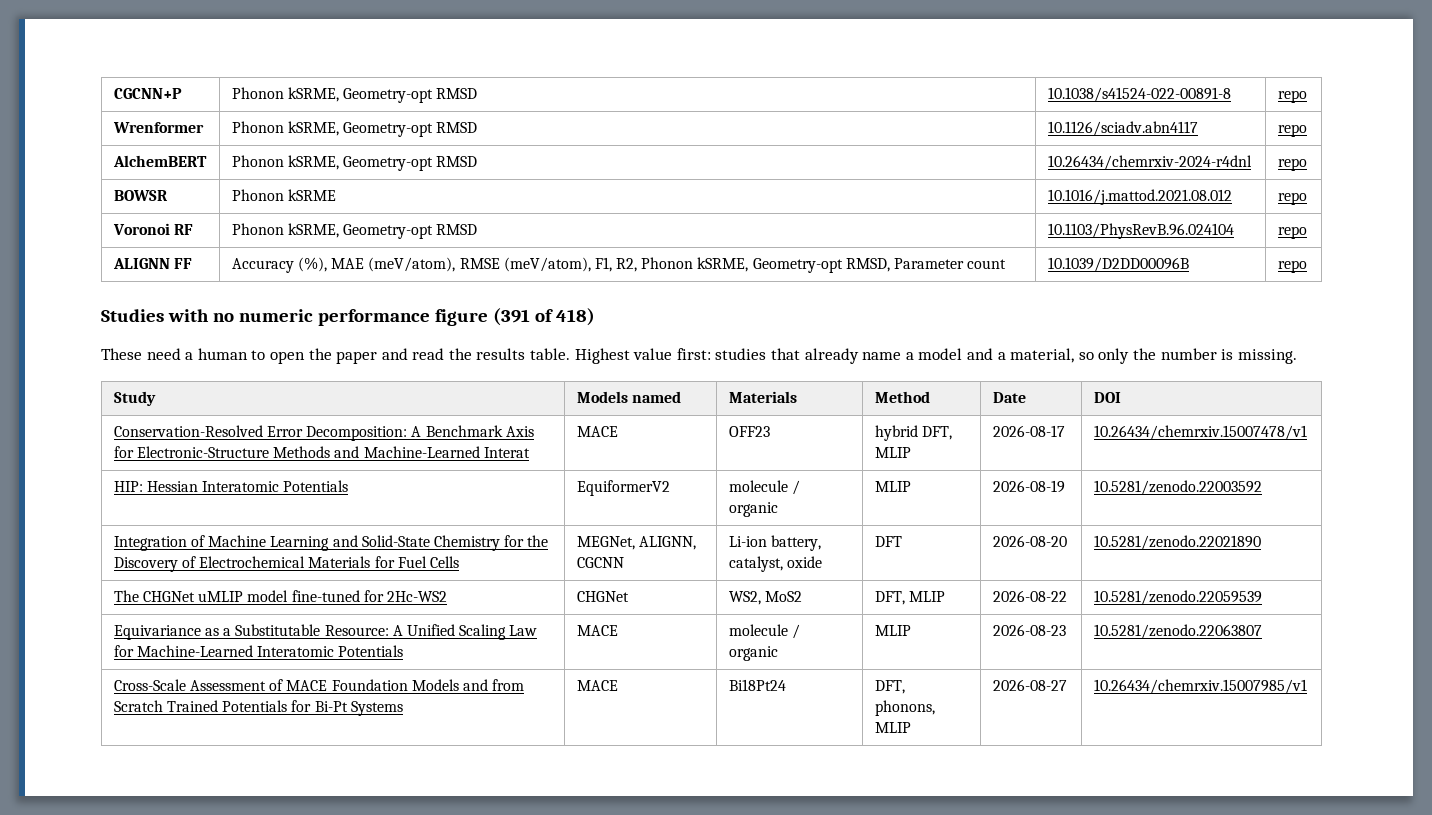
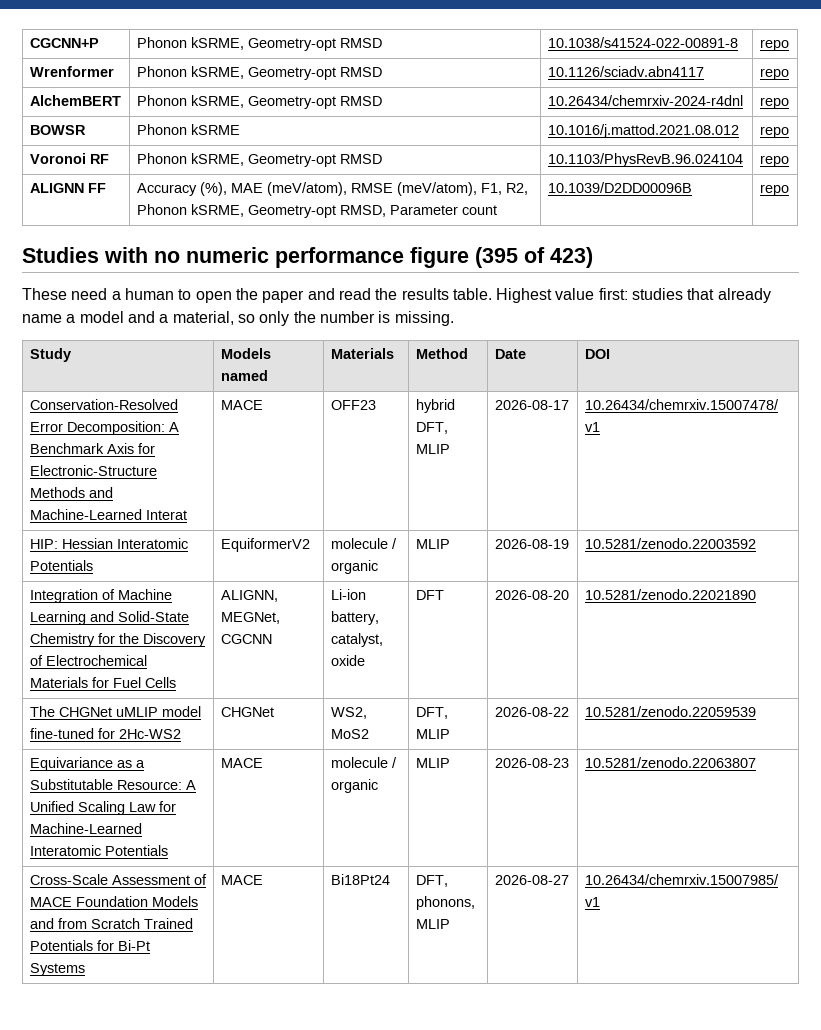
[492,308,595,326] (391 of 418) -> [475,247,593,268] (395 of 423)
[576,536,696,550] MEGNet, ALIGNN, -> [220,590,278,602] [220,612,280,624] ALIGNN, MEGNet,

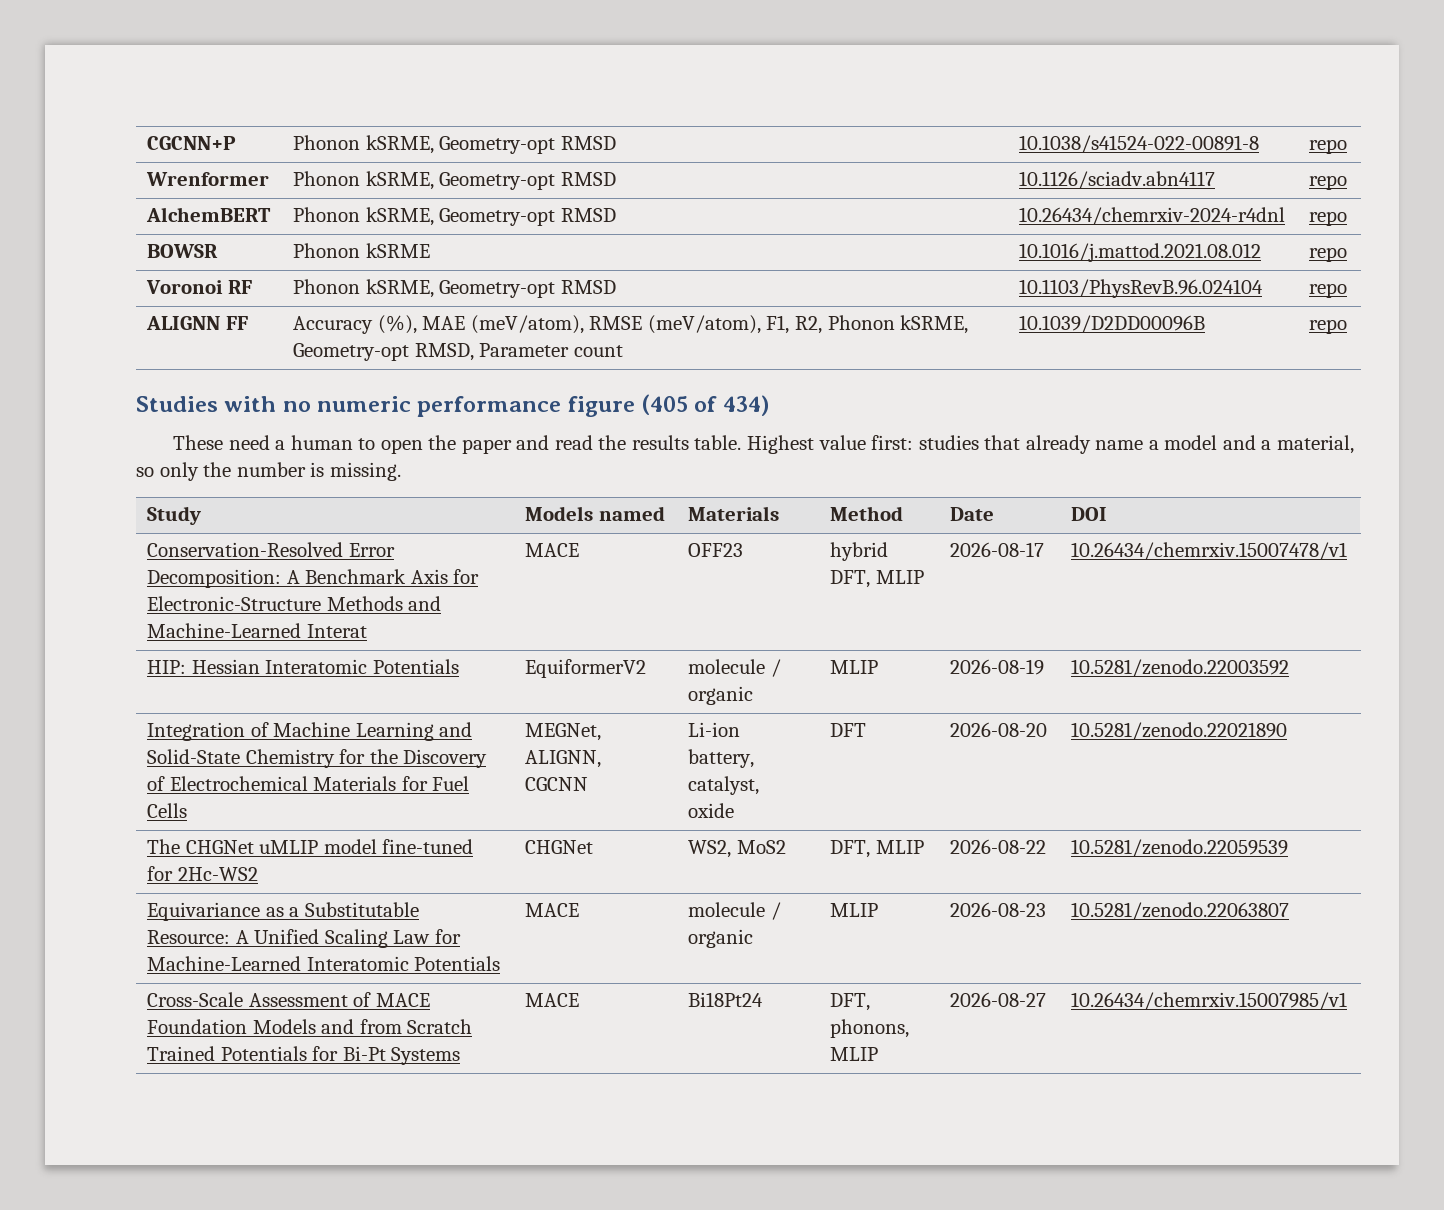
[475,247,593,268] (395 of 423) -> [641,394,769,416] (405 of 434)
[220,590,278,602] [220,612,280,624] ALIGNN, MEGNet, -> [525,723,602,741] [525,750,602,768] MEGNet, ALIGNN,

